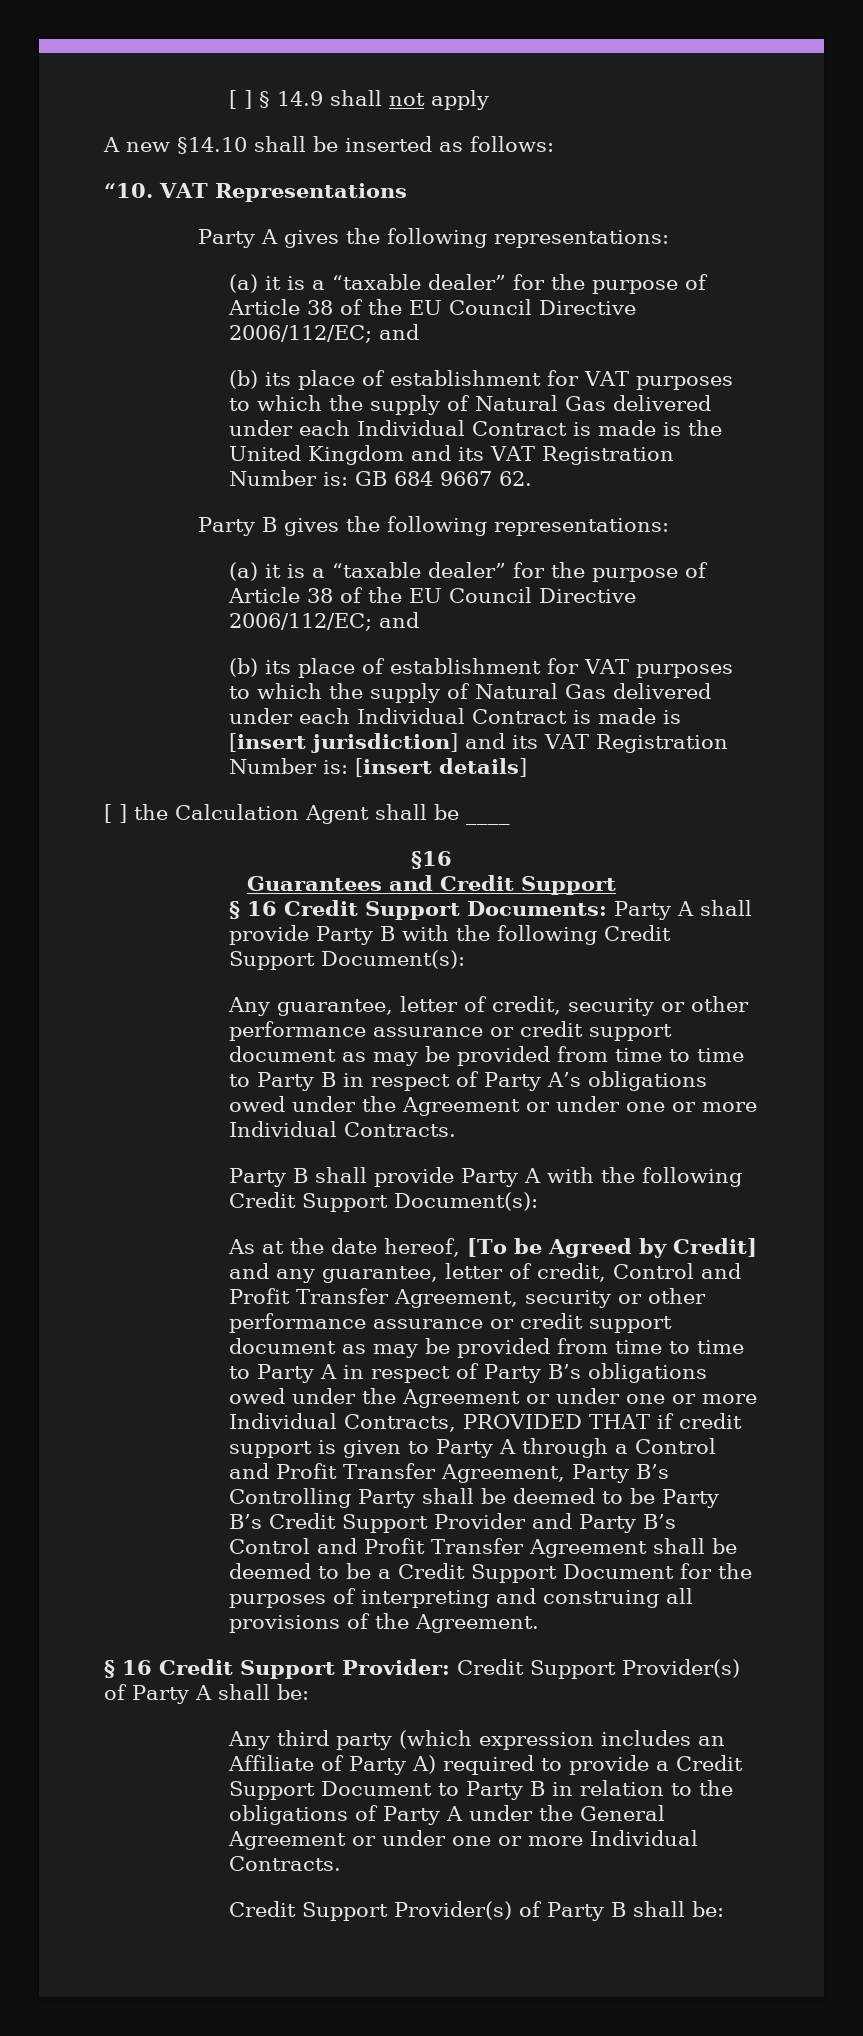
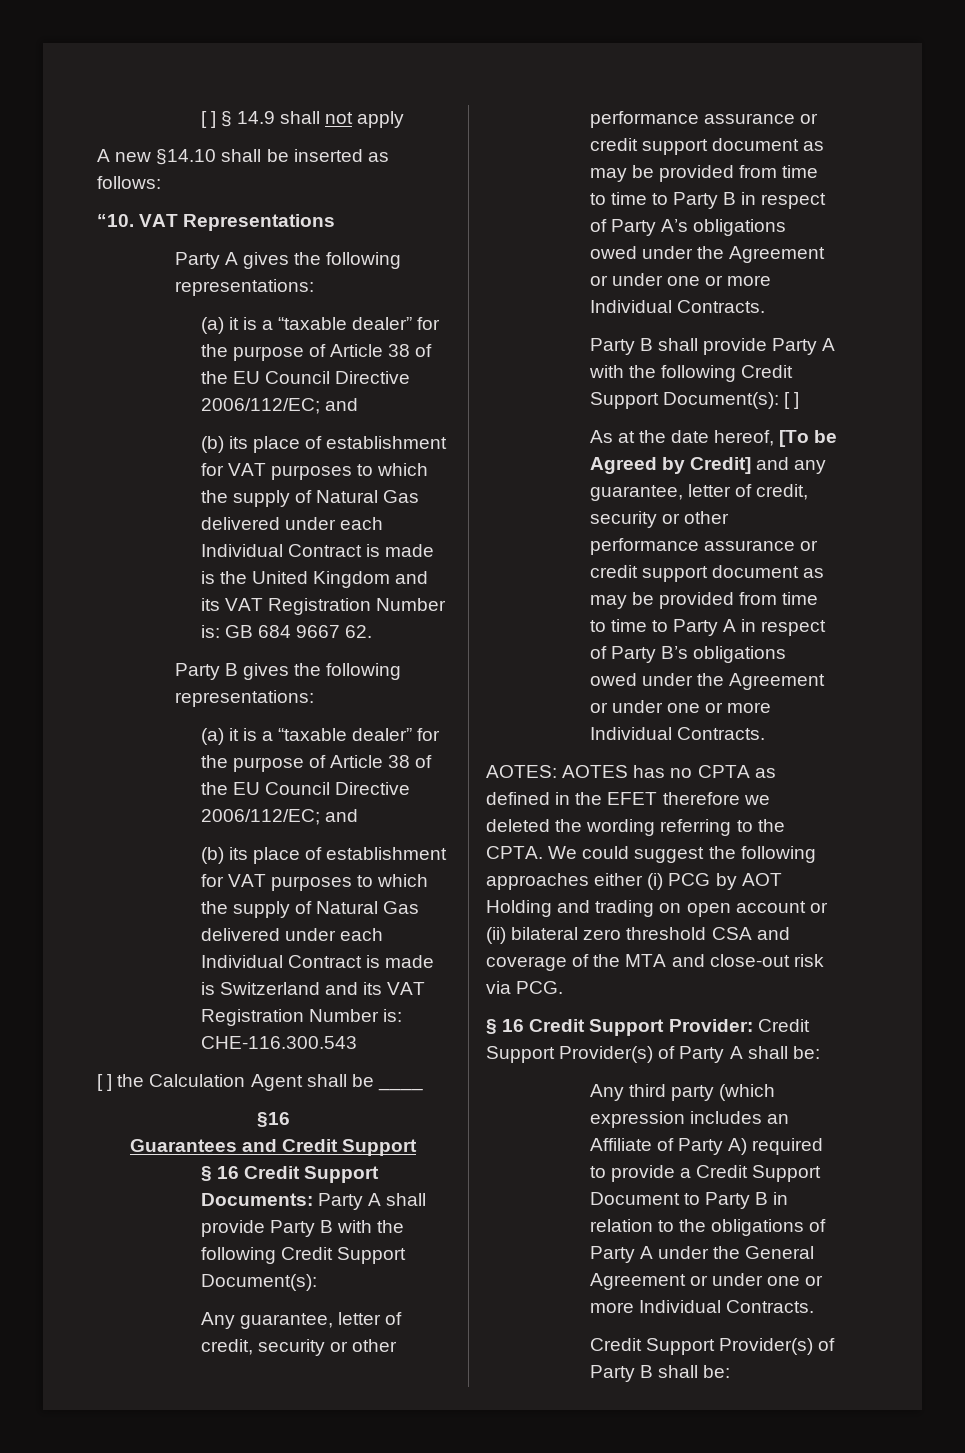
[229,733,729,753] [229,758,528,777] [insert jurisdiction] and its VAT Registration Number is: [insert details] -> [219,982,426,995] [200,1009,402,1026] [200,1036,357,1049] Switzerland and its VAT Registration Number is: CHE-116.300.543
(539, 1201) none -> [783,392,799,409] [ ]
[613,1263,742,1279] [229,1288,519,1308] Control and Profit Transfer Agreement, -> (808, 492) none
[344,1413,743,1432] [229,1438,717,1458] [229,1463,670,1483] [229,1488,720,1508] [229,1513,677,1533] [229,1538,738,1558] [229,1563,753,1583] [229,1588,694,1608] [229,1613,540,1633] Contracts, PROVIDED THAT if credit support is given to Party A through a Control and Profit Transfer Agreement, Party B’s Controlling Party shall be deemed to be Party B’s Credit Support Provider and Party B’s Control and Profit Transfer Agreement shall be deemed to be a Credit Support Document for the purposes of interpreting and construing all provisions of the Agreement. -> [676,727,765,740] [486,765,776,778] [486,792,770,805] [486,819,785,836] [486,846,816,863] [486,873,782,890] [486,900,828,917] [486,927,790,944] [486,954,824,971] [486,981,564,994] Contracts. // AOTES: AOTES has no CPTA as defined in the EFET therefore we deleted the wording referring to the CPTA. We could suggest the following approaches either (i) PCG by AOT Holding and trading on open account or (ii) bilateral zero threshold CSA and coverage of the MTA and close-out risk via PCG.

